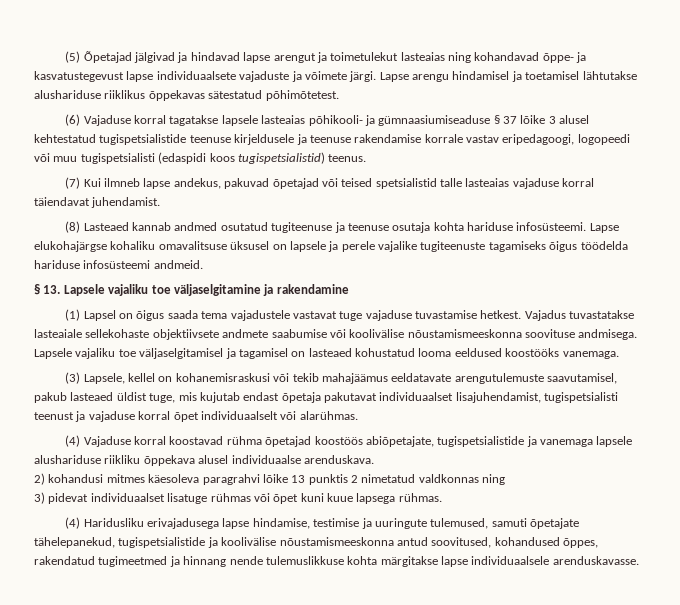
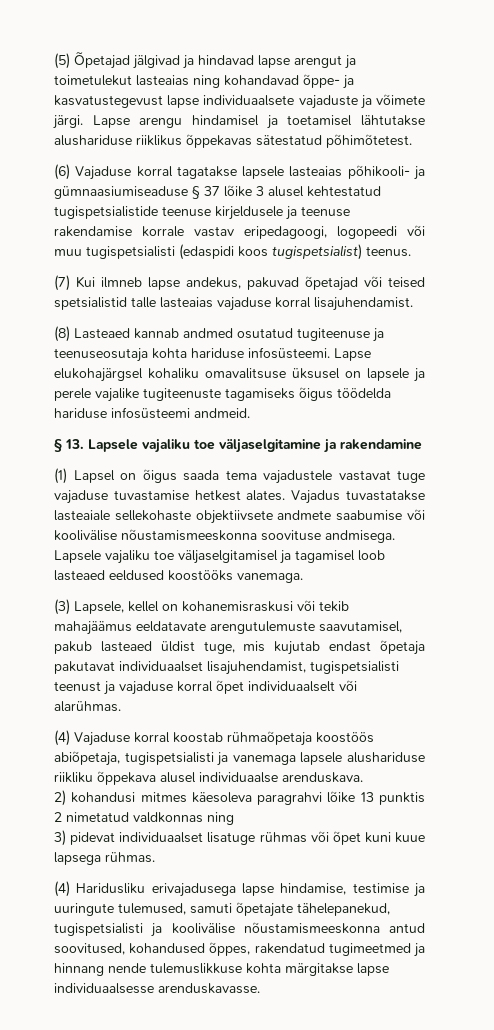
[237,152,325,164] tugispetsialistid) -> [272,244,362,260] tugispetsialist)
[34,197,161,208] täiendavat juhendamist. -> [314,297,413,311] lisajuhendamist.
[347,222,431,233] teenuse osutaja -> [54,348,148,362] teenuseosutaja
[34,241,107,252] elukohajärgse -> [54,368,143,382] elukohajärgsel
[480,310,522,319] hetkest. -> [194,490,286,501] hetkest alates.
[291,348,452,357] on lasteaed kohustatud looma -> [358,550,385,561] [54,570,105,581] loob lasteaed
[169,436,525,447] koostavad rühma õpetajad koostöös abiõpetajate, tugispetsialistide -> [173,731,374,746] [54,751,214,766] koostab rühmaõpetaja koostöös abiõpetaja, tugispetsialisti
[118,537,206,548] tugispetsialistide -> [54,923,143,936] tugispetsialisti
[471,556,550,565] individuaalsele -> [54,983,154,994] individuaalsesse

